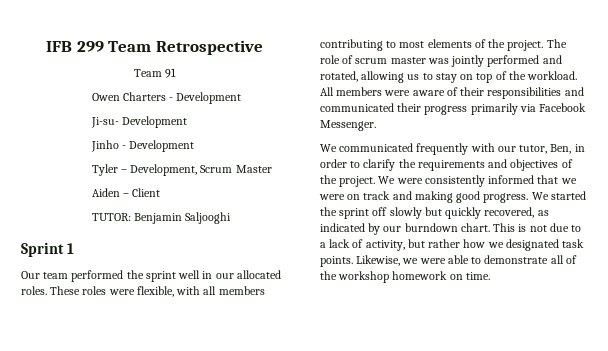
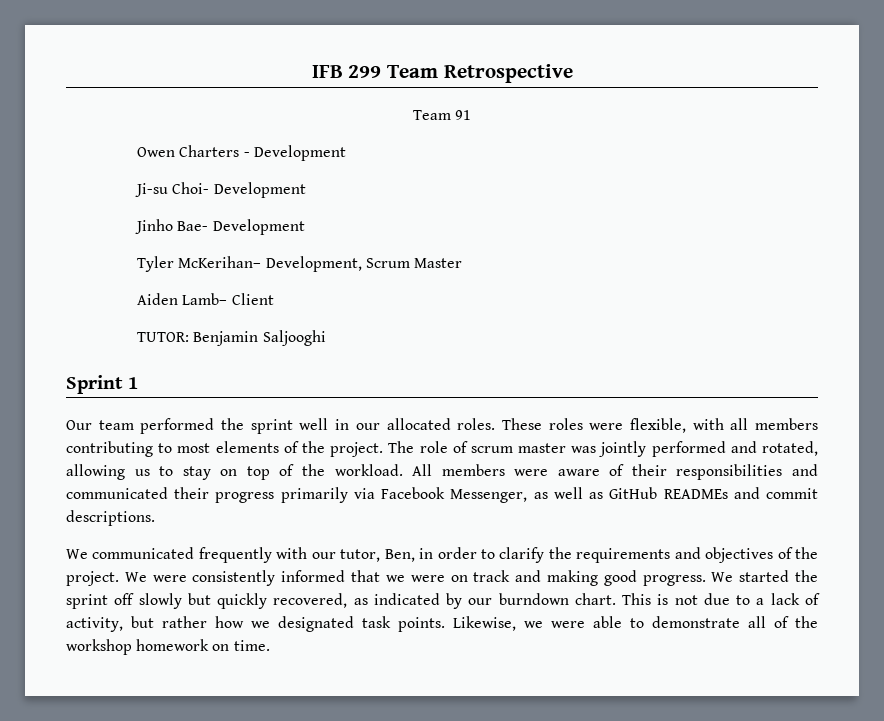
[90,117,119,128] Ji-su- -> [135,182,210,197] Ji-su Choi-
[121,145,126,149] - -> [177,221,209,231] Bae-
[120,169,127,173] – -> [178,256,262,268] McKerihan–
[122,193,129,197] – -> [182,293,228,305] Lamb–
[320,120,376,131] Messenger. -> [450,487,819,503] [66,510,155,526] Messenger, as well as GitHub READMEs and commit descriptions.

